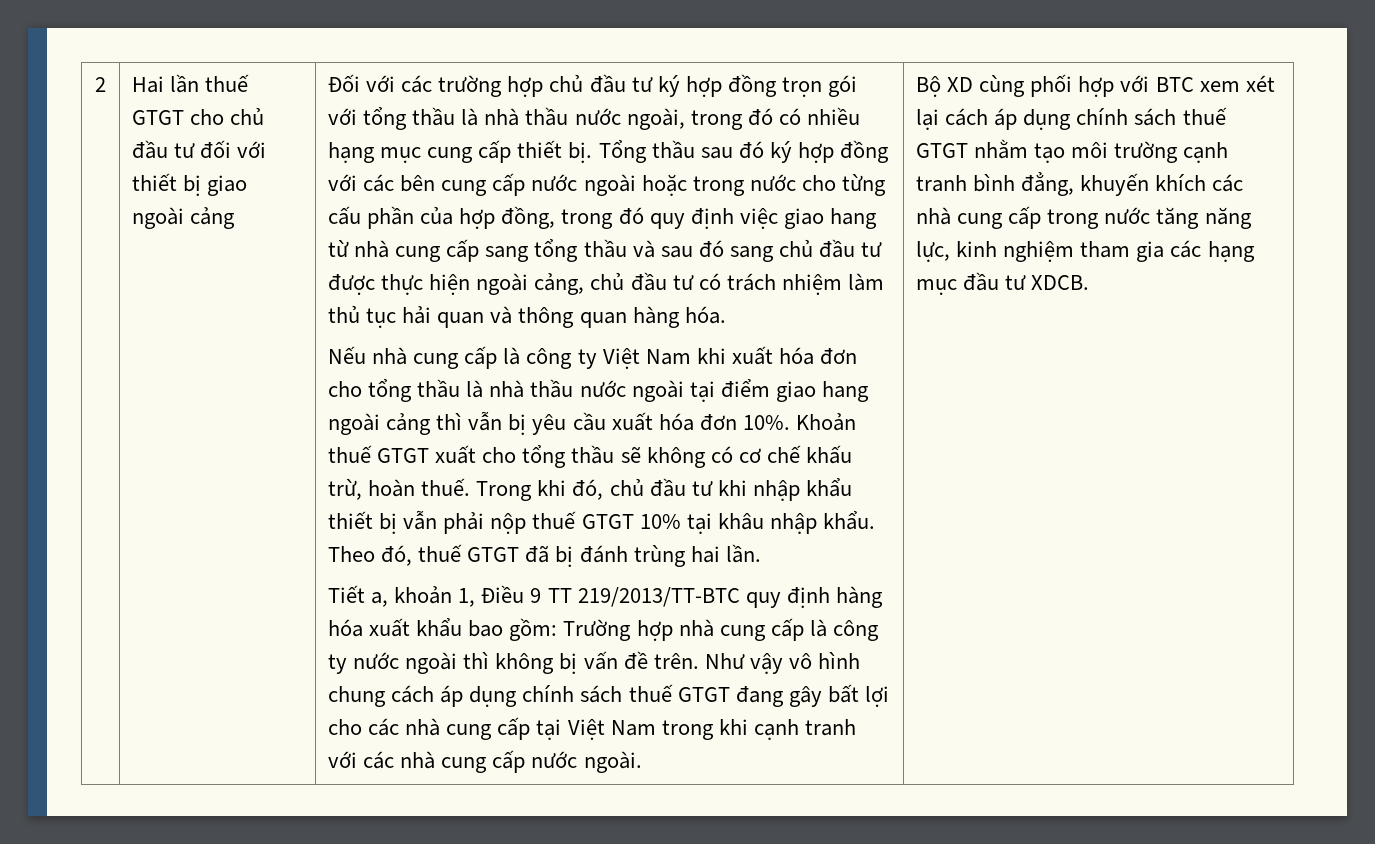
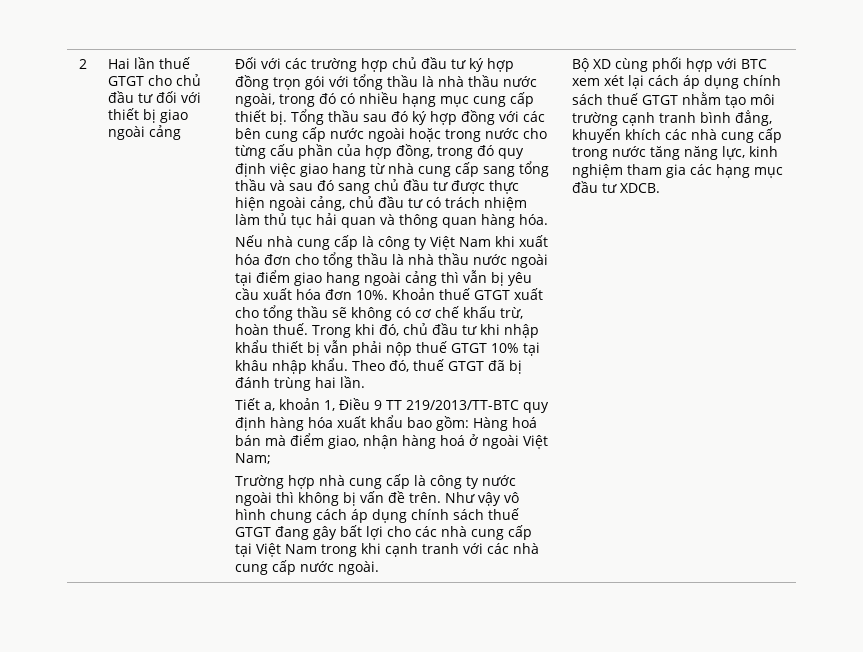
(558, 629) none -> [472,417,537,431] [234,433,548,449] [234,453,271,464] Hàng hoá bán mà điểm giao, nhận hàng hoá ở ngoài Việt Nam; //

